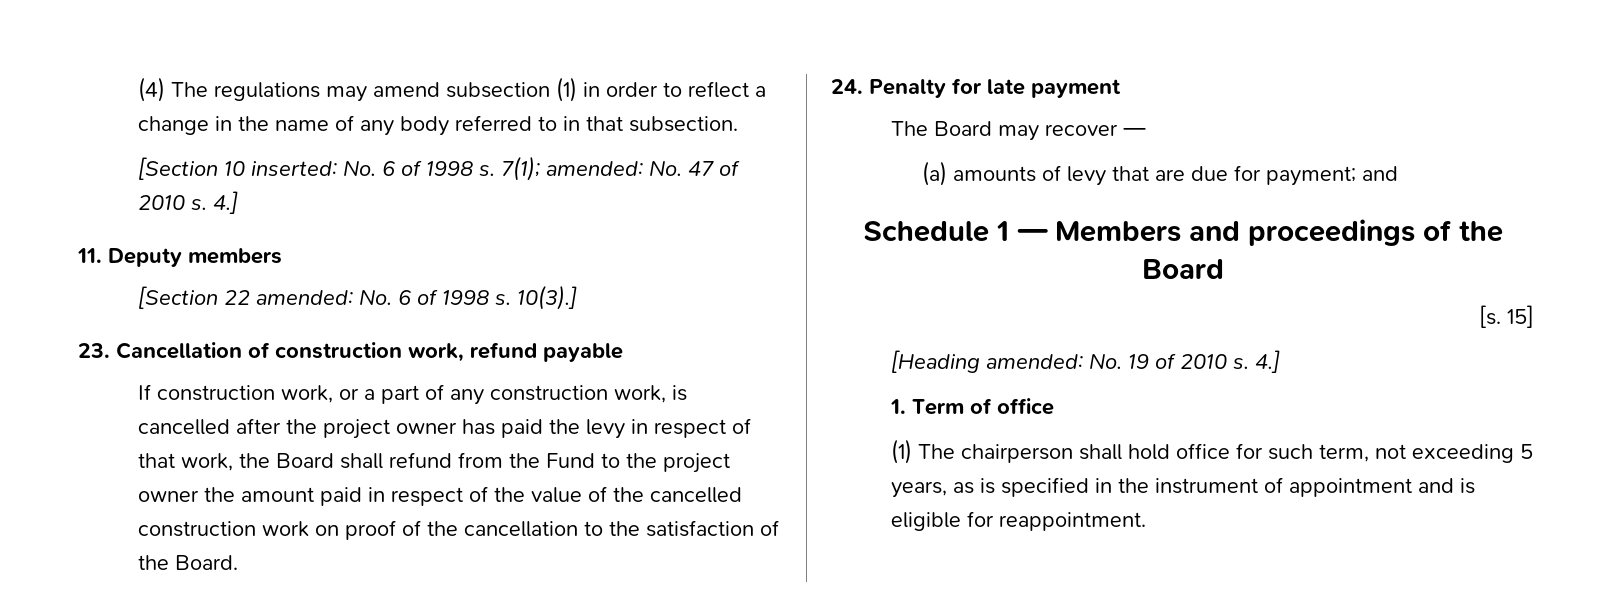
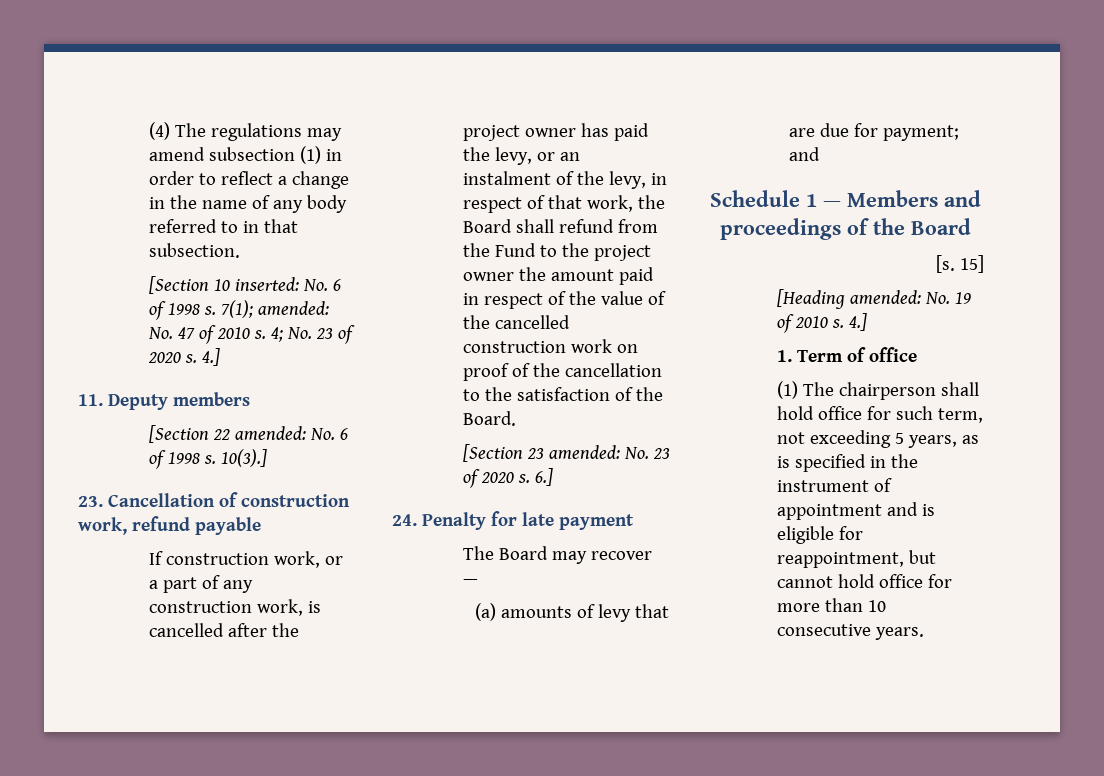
(208, 204) none -> [270,325,355,344] [147,352,197,363] 4; No. 23 of 2020 s.
[586,419,626,439] levy -> [494,147,580,165] [462,171,646,189] levy, or an instalment of the levy,
(239, 562) none -> [462,444,670,462] [462,468,553,488] // [Section 23 amended: No. 23 of 2020 s. 6.]
[999,512,1147,531] reappointment. -> [776,550,936,568] [776,574,952,588] [776,598,886,612] [776,624,924,640] reappointment, but cannot hold office for more than 10 consecutive years.

